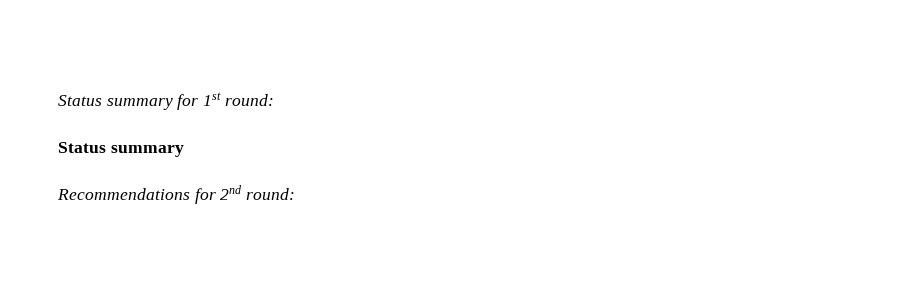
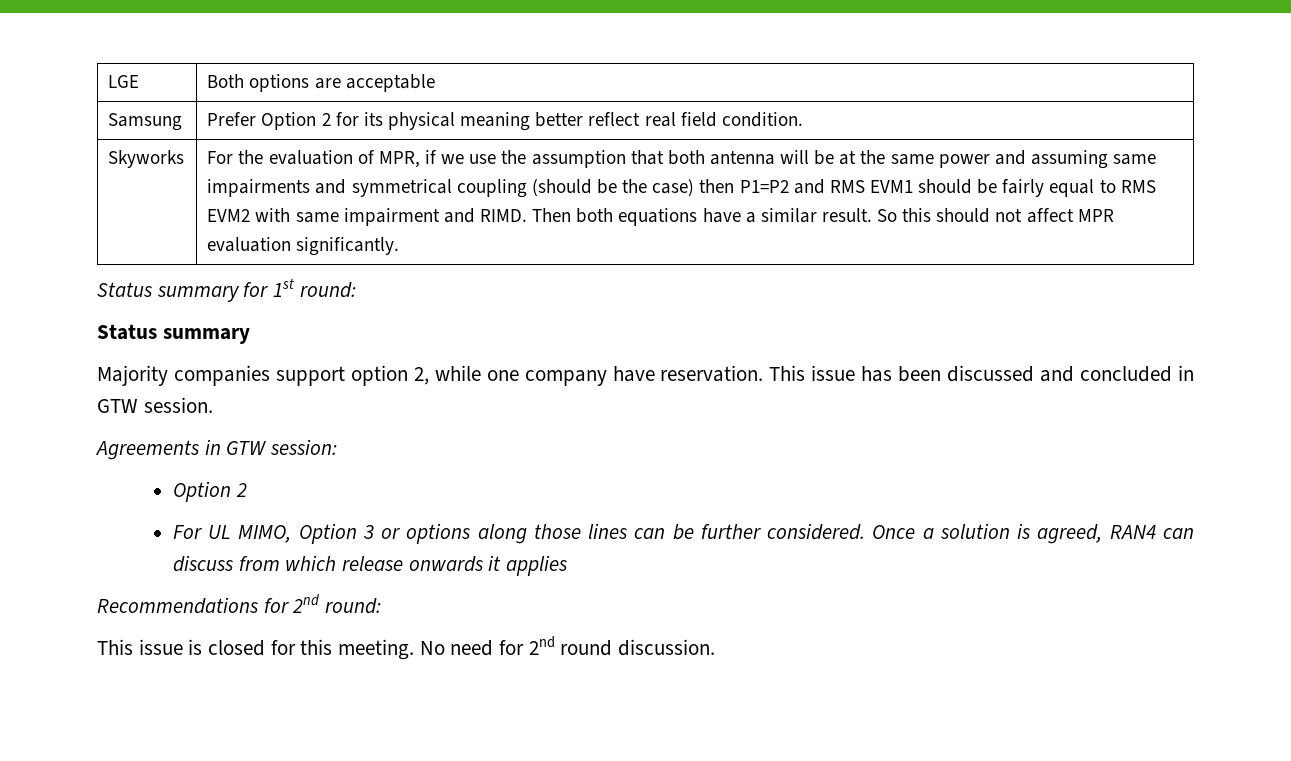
(58, 100) none -> [108,75,140,88] [207,74,435,92] [108,113,183,131] [207,112,803,131] [108,150,185,168] [207,150,1157,169] [207,179,1156,198] [207,208,1114,226] [207,237,400,256] LGE | Both options are acceptable // Samsung | Prefer Option 2 for its physical meaning better reflect real field condition. // Skyworks | For the evaluation of MPR, if we use the assumption that both antenna will be at the same power and assuming same impairments and symmetrical coupling (should be the case) then P1=P2 and RMS EVM1 should be fairly equal to RMS EVM2 with same impairment and RIMD. Then both equations have a similar result. So this should not affect MPR evaluation significantly. //
[57,185,296,204] Recommendations for 2nd round: -> [97,365,1194,386] [97,397,213,413] [95,439,338,460] [172,481,247,502] [172,523,1195,544] [172,555,567,576] [97,594,382,614] [97,636,716,660] Majority companies support option 2, while one company have reservation. This issue has been discussed and concluded in GTW session. // Agreements in GTW session: // Option 2 // For UL MIMO, Option 3 or options along those lines can be further considered. Once a solution is agreed, RAN4 can discuss from which release onwards it applies // Recommendations for 2nd round: // This issue is closed for this meeting. No need for 2nd round discussion.

